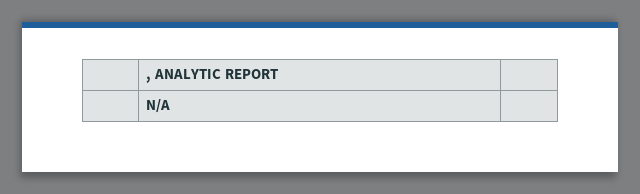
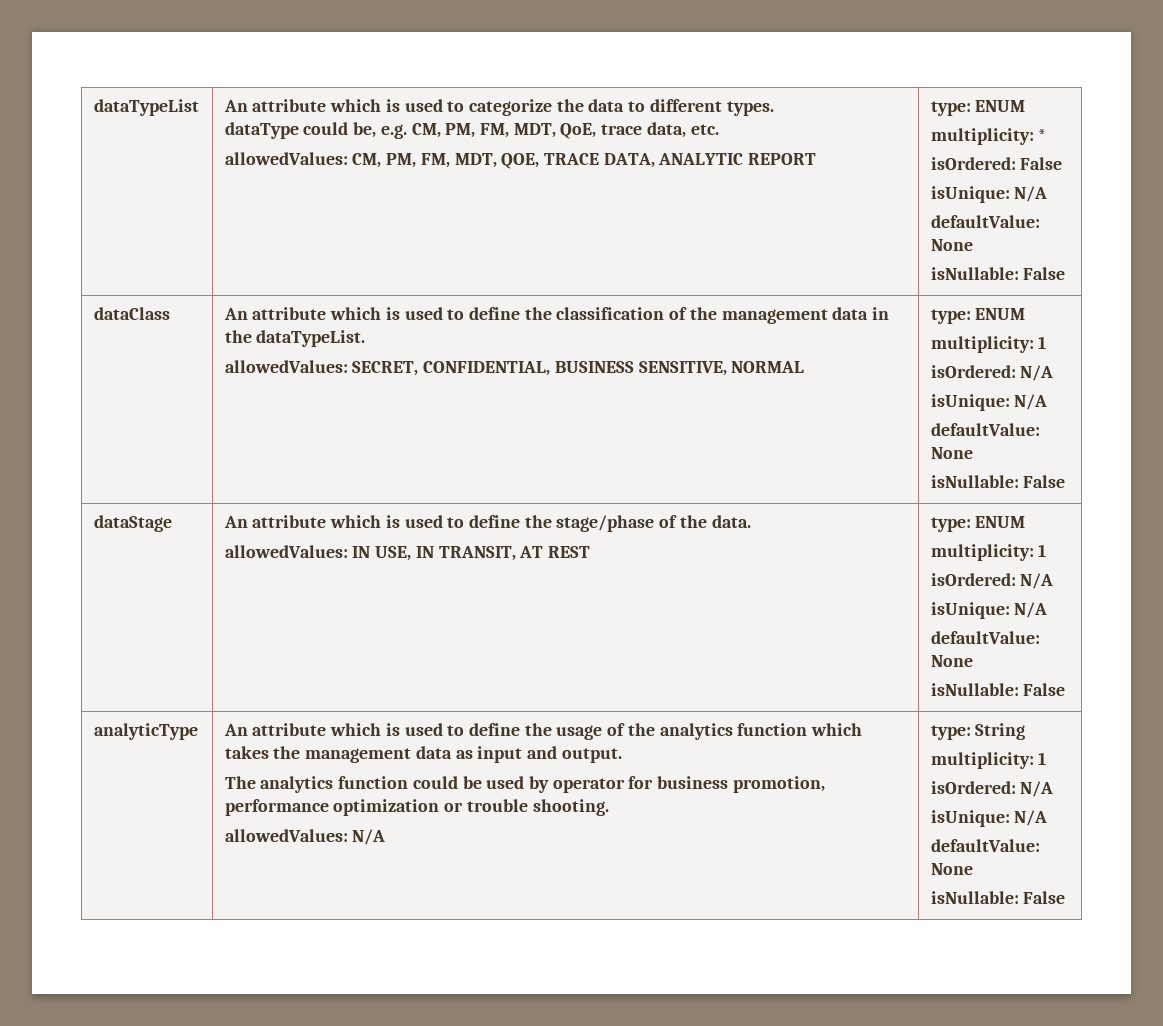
[146,69,279,83] [146,99,171,113] | , ANALYTIC REPORT | // | N/A | -> [93,99,199,116] [223,99,774,116] [224,122,719,139] [224,152,817,169] [930,100,1026,116] [930,128,1047,145] [930,157,1063,170] [930,186,1048,203] [930,215,1040,228] [930,239,973,251] [930,267,1066,280] [93,307,170,320] [223,307,890,324] [224,330,366,347] [224,360,805,376] [930,308,1026,324] [930,336,1047,353] [930,365,1054,381] [930,394,1048,411] [930,423,1040,436] [930,447,973,459] [930,475,1066,488] [93,515,172,532] [223,515,751,532] [224,545,591,561] [930,516,1026,532] [930,544,1047,561] [930,573,1054,589] [930,602,1048,619] [930,631,1040,644] [930,655,973,667] [930,683,1066,696] [93,723,198,740] [223,723,863,740] [224,746,622,763] [224,776,825,793] [224,799,609,816] [224,829,386,845] [930,723,1026,740] [930,752,1047,769] [930,781,1054,797] [930,810,1048,827] [930,839,1040,852] [930,863,973,875] [930,891,1066,904] dataTypeList | An attribute which is used to categorize the data to different types. // dataType could be, e.g. CM, PM, FM, MDT, QoE, trace data, etc. // allowedValues: CM, PM, FM, MDT, QOE, TRACE DATA, ANALYTIC REPORT | type: ENUM // multiplicity: * // isOrdered: False // isUnique: N/A // defaultValue: None // isNullable: False // dataClass | An attribute which is used to define the classification of the management data in the dataTypeList. // allowedValues: SECRET, CONFIDENTIAL, BUSINESS SENSITIVE, NORMAL | type: ENUM // multiplicity: 1 // isOrdered: N/A // isUnique: N/A // defaultValue: None // isNullable: False // dataStage | An attribute which is used to define the stage/phase of the data. // allowedValues: IN USE, IN TRANSIT, AT REST | type: ENUM // multiplicity: 1 // isOrdered: N/A // isUnique: N/A // defaultValue: None // isNullable: False // analyticType | An attribute which is used to define the usage of the analytics function which takes the management data as input and output. // The analytics function could be used by operator for business promotion, performance optimization or trouble shooting. // allowedValues: N/A | type: String // multiplicity: 1 // isOrdered: N/A // isUnique: N/A // defaultValue: None // isNullable: False

